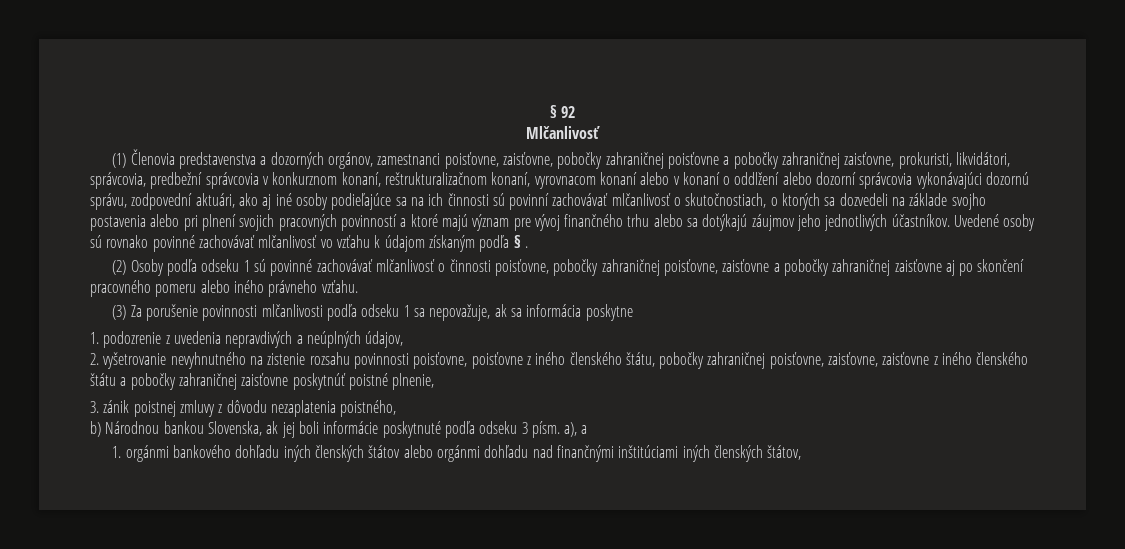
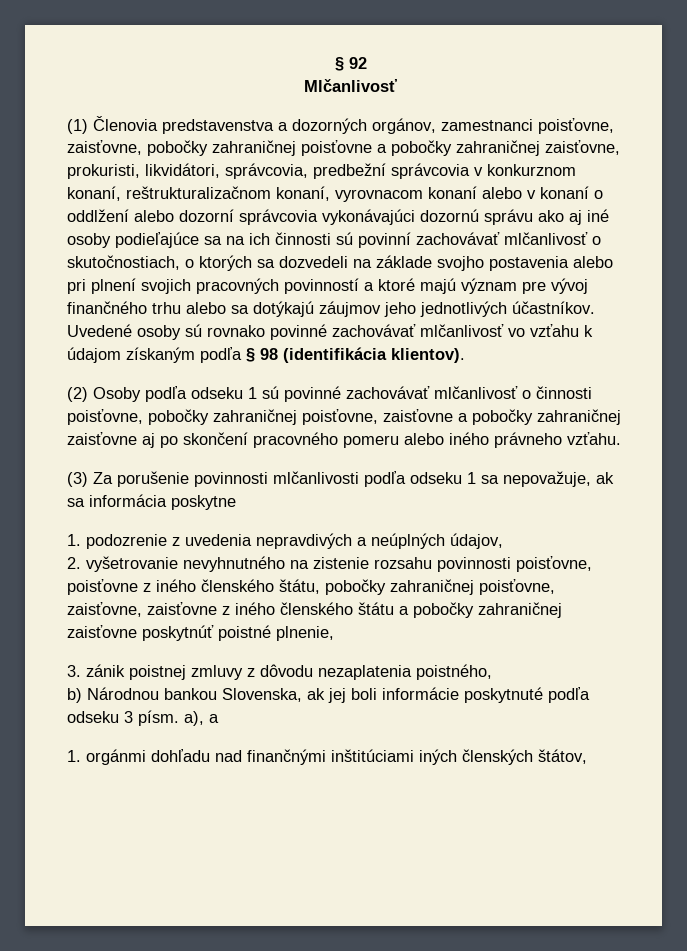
[90,193,235,210] správu, zodpovední aktuári, -> [484,209,533,225] správu
[524,246,528,248] . -> [260,347,465,363] 98 (identifikácia klientov).
[173,445,481,462] bankového dohľadu iných členských štátov alebo orgánmi -> (146, 757) none

